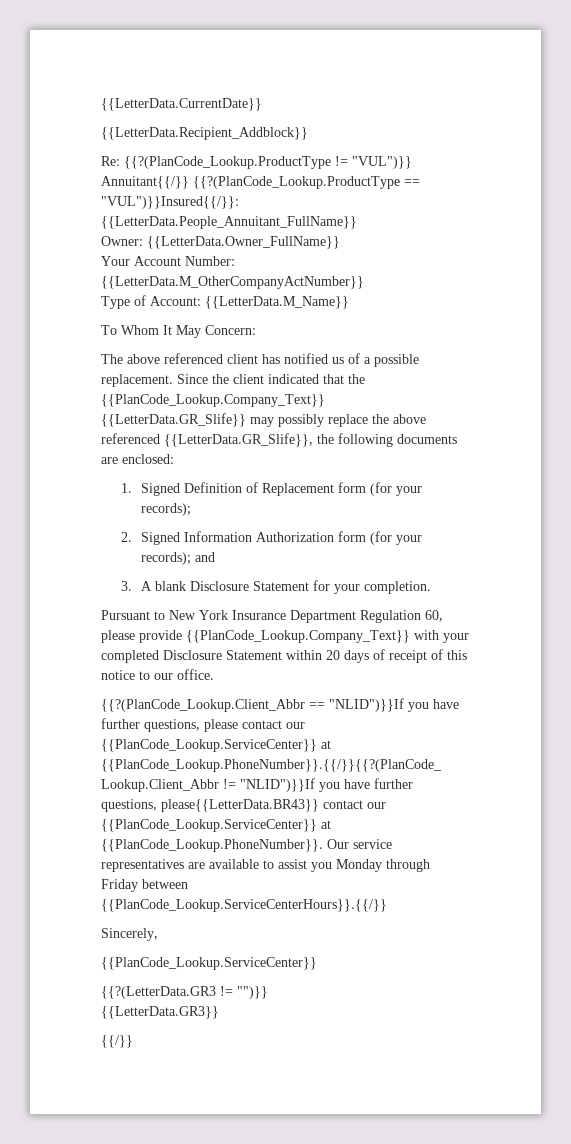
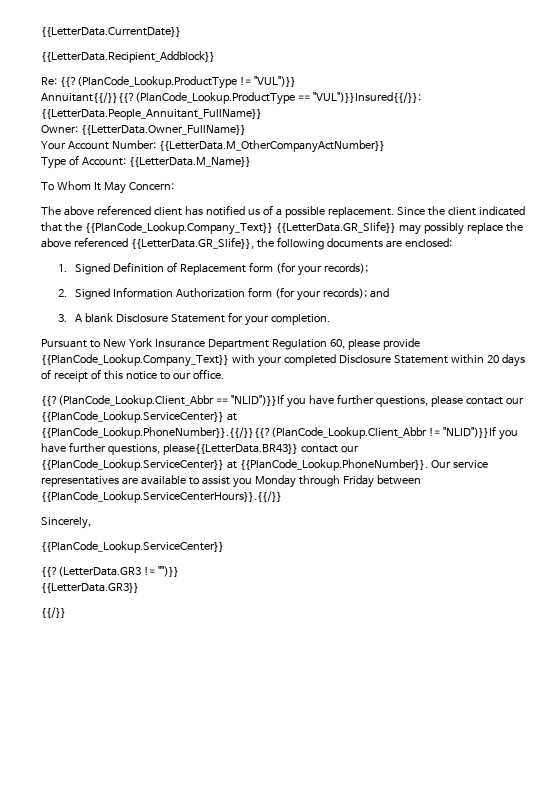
[101,176,400,189] Annuitant{{/}} {{?(PlanCode_Lookup.ProductType -> [41,92,295,105] Annuitant{{/}}{{?(PlanCode_Lookup.ProductType

